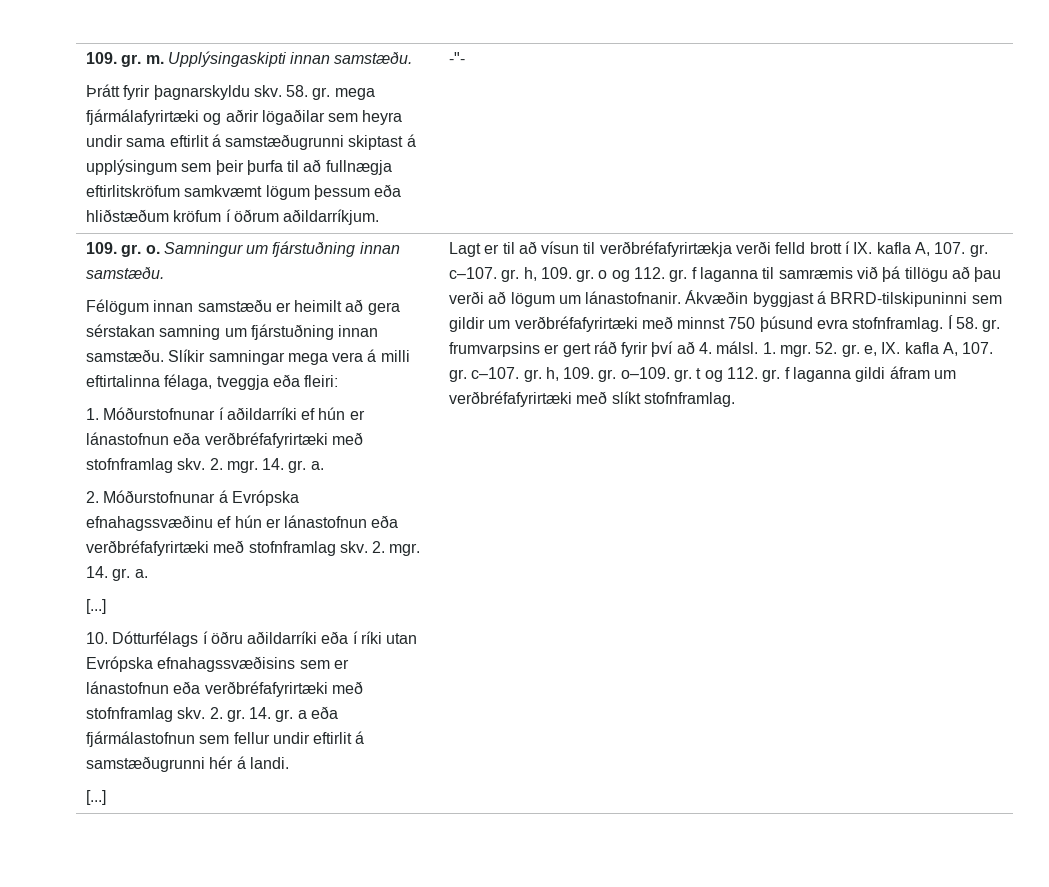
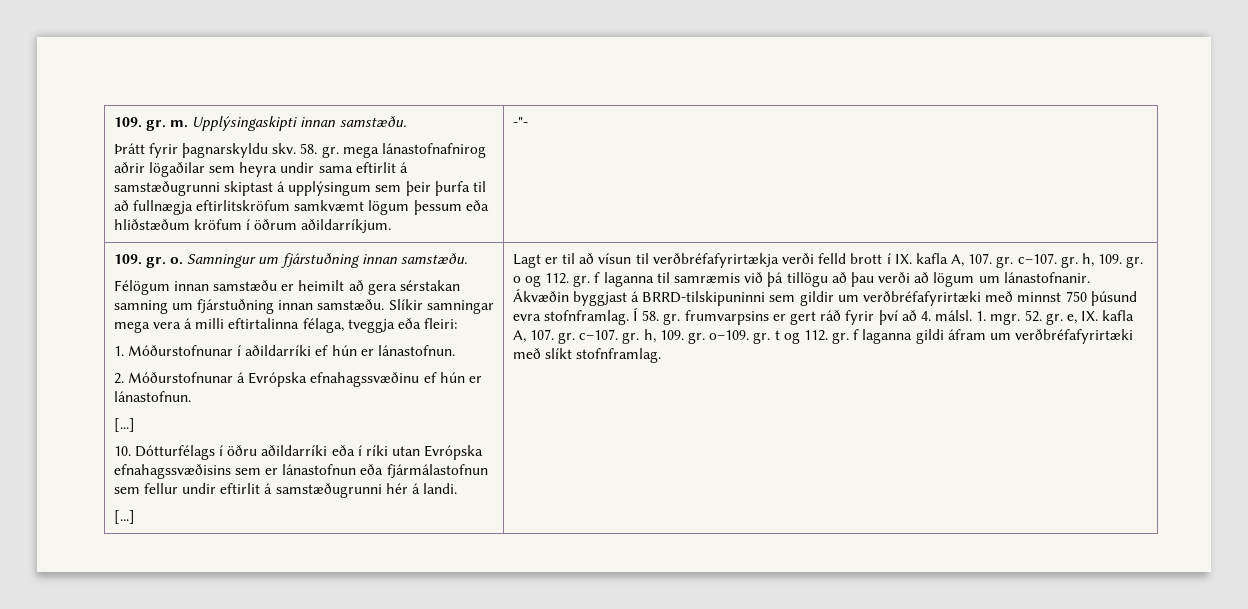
[85,109,222,125] fjármálafyrirtæki og -> [381,143,486,158] lánastofnafnirog
[85,432,363,448] [85,458,324,473] lánastofnun eða verðbréfafyrirtæki með stofnframlag skv. 2. mgr. 14. gr. a. -> [377,345,455,356] lánastofnun.
[284,515,399,528] [85,540,421,556] [85,566,148,581] lánastofnun eða verðbréfafyrirtæki með stofnframlag skv. 2. mgr. 14. gr. a. -> [113,391,191,402] lánastofnun.
[204,681,363,697] [85,706,339,722] verðbréfafyrirtæki með stofnframlag skv. 2. gr. 14. gr. a eða -> (384, 469) none

